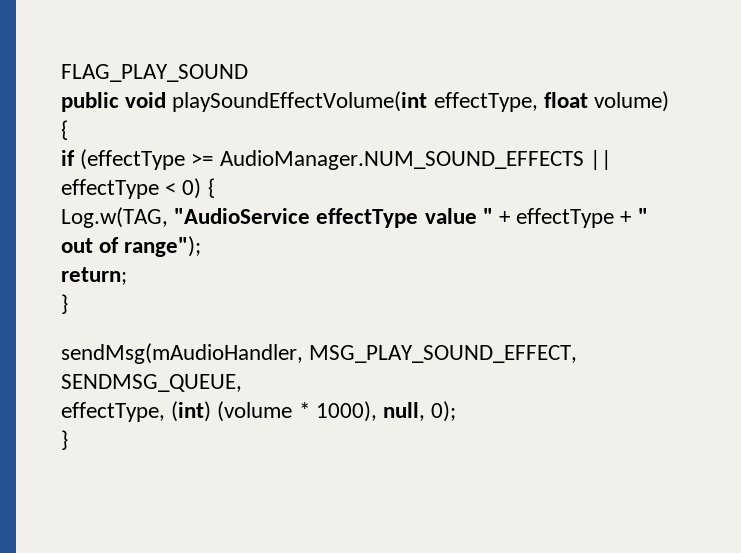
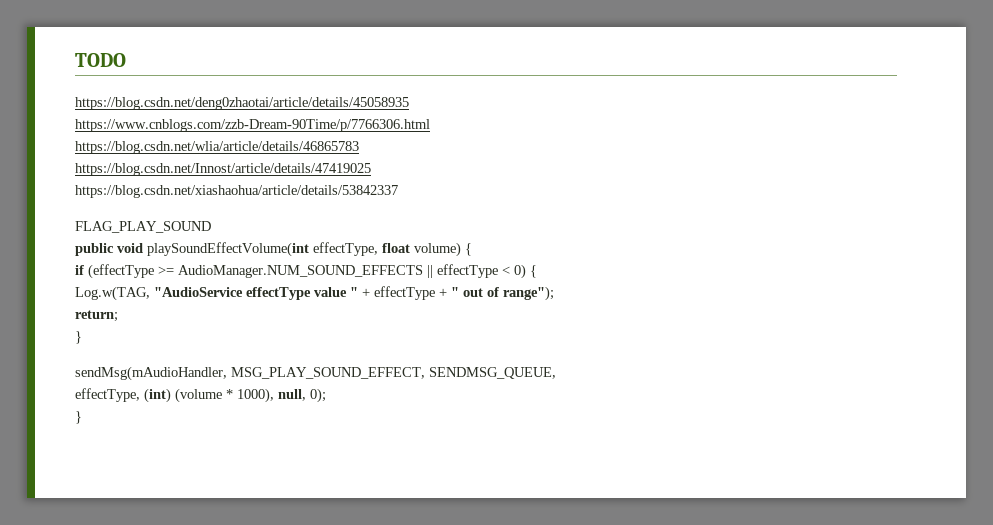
(61, 73) none -> [75,53,126,67] [75,97,409,110] [75,119,430,132] [75,141,359,154] [75,163,371,176] [75,185,398,198] TODO // https://blog.csdn.net/deng0zhaotai/article/details/45058935 // https://www.cnblogs.com/zzb-Dream-90Time/p/7766306.html // https://blog.csdn.net/wlia/article/details/46865783 // https://blog.csdn.net/Innost/article/details/47419025 // https://blog.csdn.net/xiashaohua/article/details/53842337 //

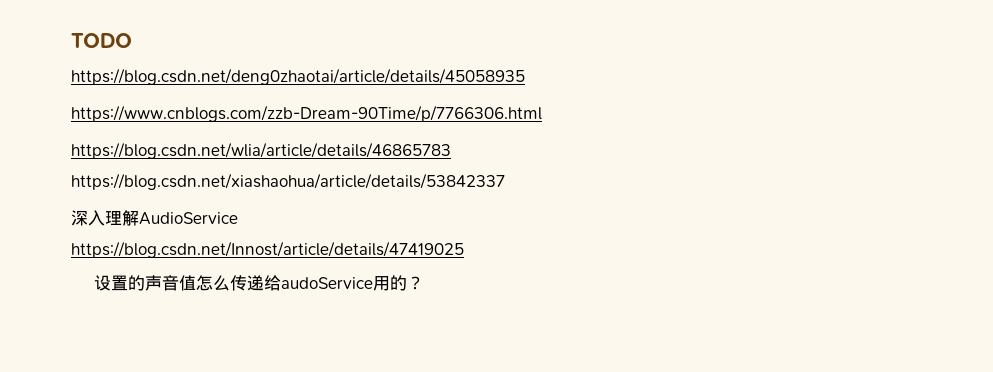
[75,163,371,176] [75,185,398,198] [75,221,211,233] [75,242,472,257] [75,264,537,279] [75,286,554,301] [75,310,118,322] [75,331,82,344] [75,366,556,381] [75,388,326,403] [75,411,82,424] https://blog.csdn.net/Innost/article/details/47419025 // https://blog.csdn.net/xiashaohua/article/details/53842337 // FLAG_PLAY_SOUND // public void playSoundEffectVolume(int effectType, float volume) { // if (effectType >= AudioManager.NUM_SOUND_EFFECTS || effectType < 0) { // Log.w(TAG, "AudioService effectType value " + effectType + " out of range"); // return; // } // sendMsg(mAudioHandler, MSG_PLAY_SOUND_EFFECT, SENDMSG_QUEUE, // effectType, (int) (volume * 1000), null, 0); // } -> [71,173,505,190] [71,210,238,226] [71,241,464,258] [94,275,425,291] https://blog.csdn.net/xiashaohua/article/details/53842337 // 深入理解AudioService // https://blog.csdn.net/Innost/article/details/47419025 // 设置的声音值怎么传递给audoService用的？

